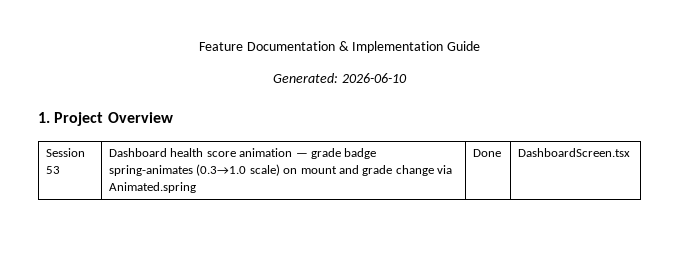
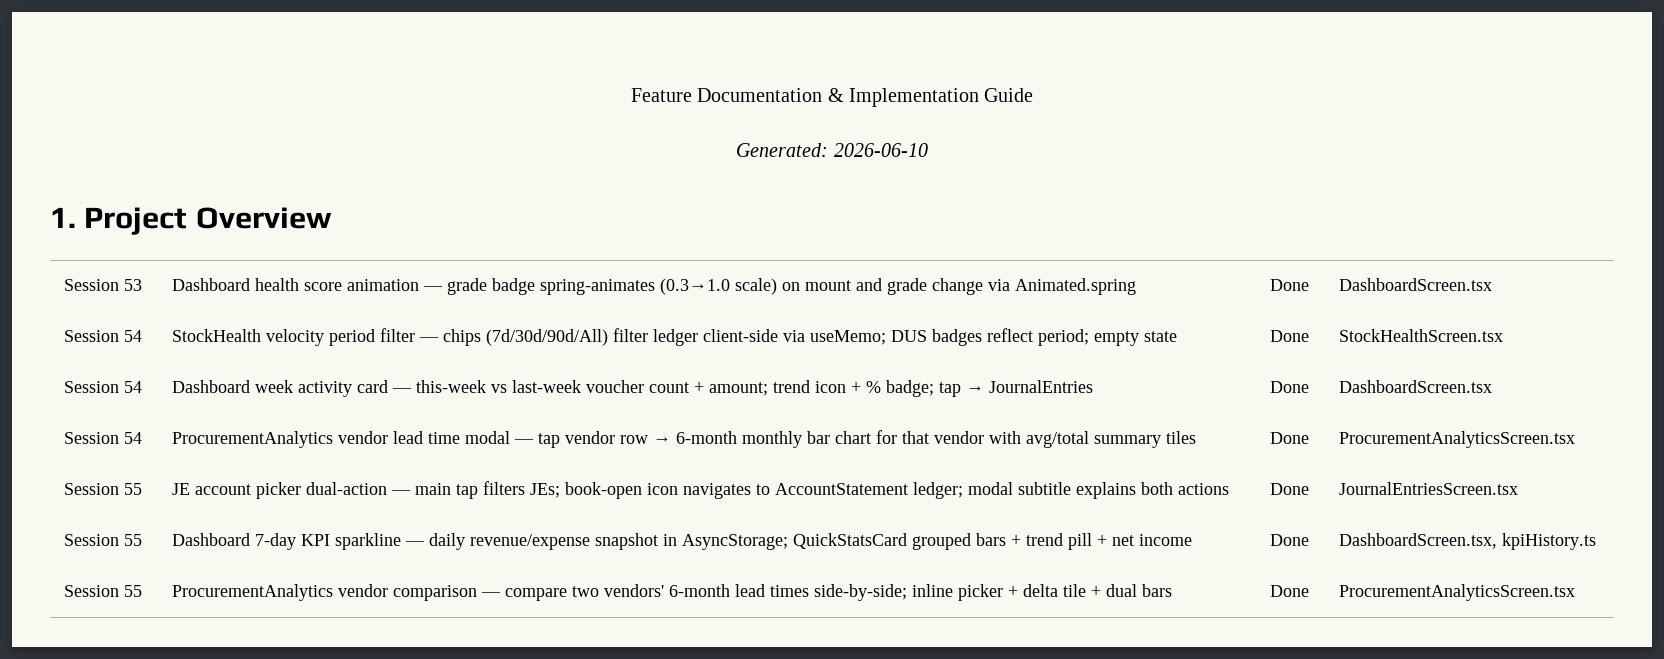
(631, 152) none -> [64,330,143,342] [172,328,1178,346] [1270,330,1310,342] [1339,329,1504,342] [64,381,143,393] [172,380,1094,397] [1270,381,1310,393] [1339,380,1493,393] [64,432,143,444] [172,430,1197,448] [1270,432,1310,444] [1339,431,1576,448] [64,483,143,495] [172,481,1230,499] [1270,483,1310,495] [1339,482,1519,495] [64,534,143,546] [172,533,1193,550] [1270,534,1310,546] [1339,533,1597,550] [64,585,143,597] [172,584,1173,601] [1270,585,1310,597] [1339,584,1576,601] // Session 54 | StockHealth velocity period filter — chips (7d/30d/90d/All) filter ledger client-side via useMemo; DUS badges reflect period; empty state | Done | StockHealthScreen.tsx // Session 54 | Dashboard week activity card — this-week vs last-week voucher count + amount; trend icon + % badge; tap → JournalEntries | Done | DashboardScreen.tsx // Session 54 | ProcurementAnalytics vendor lead time modal — tap vendor row → 6-month monthly bar chart for that vendor with avg/total summary tiles | Done | ProcurementAnalyticsScreen.tsx // Session 55 | JE account picker dual-action — main tap filters JEs; book-open icon navigates to AccountStatement ledger; modal subtitle explains both actions | Done | JournalEntriesScreen.tsx // Session 55 | Dashboard 7-day KPI sparkline — daily revenue/expense snapshot in AsyncStorage; QuickStatsCard grouped bars + trend pill + net income | Done | DashboardScreen.tsx, kpiHistory.ts // Session 55 | ProcurementAnalytics vendor comparison — compare two vendors' 6-month lead times side-by-side; inline picker + delta tile + dual bars | Done | ProcurementAnalyticsScreen.tsx

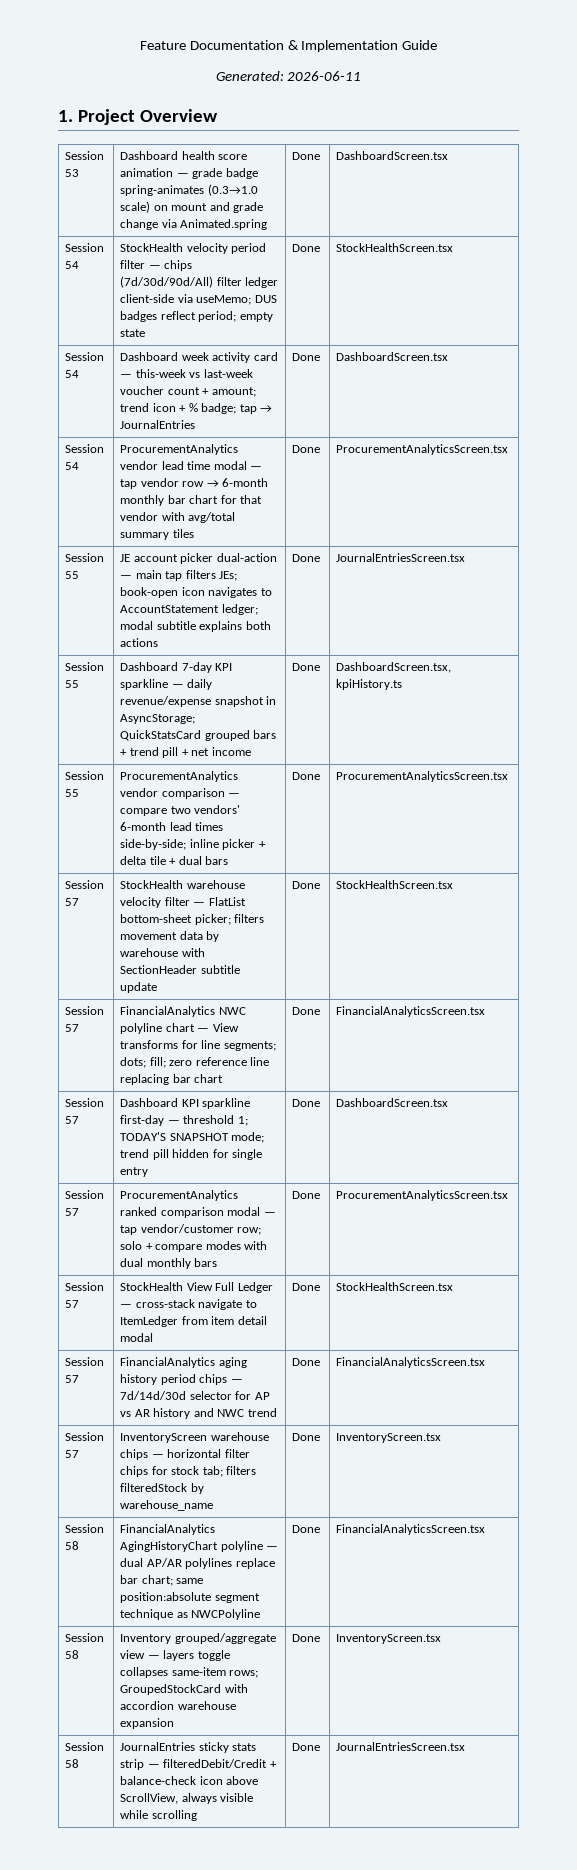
[833,143,928,157] 2026-06-10 -> [287,71,362,81] 2026-06-11
(1576, 592) none -> [65,880,105,889] [65,898,80,906] [120,880,245,889] [120,897,246,908] [120,914,265,925] [120,931,220,942] [120,948,205,957] [120,965,240,974] [120,982,158,993] [292,881,321,889] [336,880,454,889] [65,1006,105,1015] [65,1024,80,1032] [120,1006,246,1017] [120,1023,239,1034] [120,1040,276,1051] [120,1057,270,1068] [120,1074,224,1085] [292,1007,321,1015] [336,1006,486,1017] [65,1098,105,1107] [65,1116,80,1124] [120,1098,251,1109] [120,1115,248,1126] [120,1132,265,1143] [120,1149,263,1160] [120,1167,149,1177] [292,1099,321,1107] [336,1098,449,1107] [65,1190,105,1199] [65,1208,80,1216] [120,1190,239,1201] [120,1207,276,1218] [120,1224,262,1235] [120,1241,268,1252] [120,1258,218,1269] [292,1191,321,1199] [336,1190,509,1201] [65,1282,105,1291] [65,1300,80,1308] [120,1282,273,1293] [120,1299,257,1310] [120,1316,267,1327] [120,1333,154,1342] [292,1283,321,1291] [336,1282,454,1291] [65,1357,105,1366] [65,1375,80,1383] [120,1357,247,1368] [120,1374,243,1385] [120,1391,270,1400] [120,1408,277,1419] [292,1358,321,1366] [336,1357,486,1368] [65,1432,105,1441] [65,1450,80,1458] [120,1432,269,1443] [120,1449,250,1460] [120,1466,257,1477] [120,1483,204,1494] [120,1500,214,1511] [292,1433,321,1441] [336,1433,442,1443] [65,1524,105,1533] [65,1541,80,1550] [120,1524,216,1535] [120,1541,279,1552] [120,1558,275,1569] [120,1575,204,1586] [120,1592,260,1603] [120,1609,261,1620] [292,1525,321,1533] [336,1524,486,1535] [65,1633,105,1642] [65,1650,80,1659] [120,1633,276,1644] [120,1650,230,1661] [120,1667,259,1678] [120,1684,248,1695] [120,1701,236,1710] [120,1718,175,1729] [292,1634,321,1642] [336,1634,442,1644] [65,1742,105,1751] [65,1759,80,1768] [120,1742,257,1753] [120,1759,277,1770] [120,1776,259,1785] [120,1793,254,1804] [120,1810,197,1821] [292,1743,321,1751] [336,1742,466,1751] // Session 57 | StockHealth warehouse velocity filter — FlatList bottom-sheet picker; filters movement data by warehouse with SectionHeader subtitle update | Done | StockHealthScreen.tsx // Session 57 | FinancialAnalytics NWC polyline chart — View transforms for line segments; dots; fill; zero reference line replacing bar chart | Done | FinancialAnalyticsScreen.tsx // Session 57 | Dashboard KPI sparkline first-day — threshold 1; TODAY'S SNAPSHOT mode; trend pill hidden for single entry | Done | DashboardScreen.tsx // Session 57 | ProcurementAnalytics ranked comparison modal — tap vendor/customer row; solo + compare modes with dual monthly bars | Done | ProcurementAnalyticsScreen.tsx // Session 57 | StockHealth View Full Ledger — cross-stack navigate to ItemLedger from item detail modal | Done | StockHealthScreen.tsx // Session 57 | FinancialAnalytics aging history period chips — 7d/14d/30d selector for AP vs AR history and NWC trend | Done | FinancialAnalyticsScreen.tsx // Session 57 | InventoryScreen warehouse chips — horizontal filter chips for stock tab; filters filteredStock by warehouse_name | Done | InventoryScreen.tsx // Session 58 | FinancialAnalytics AgingHistoryChart polyline — dual AP/AR polylines replace bar chart; same position:absolute segment technique as NWCPolyline | Done | FinancialAnalyticsScreen.tsx // Session 58 | Inventory grouped/aggregate view — layers toggle collapses same-item rows; GroupedStockCard with accordion warehouse expansion | Done | InventoryScreen.tsx // Session 58 | JournalEntries sticky stats strip — filteredDebit/Credit + balance-check icon above ScrollView, always visible while scrolling | Done | JournalEntriesScreen.tsx

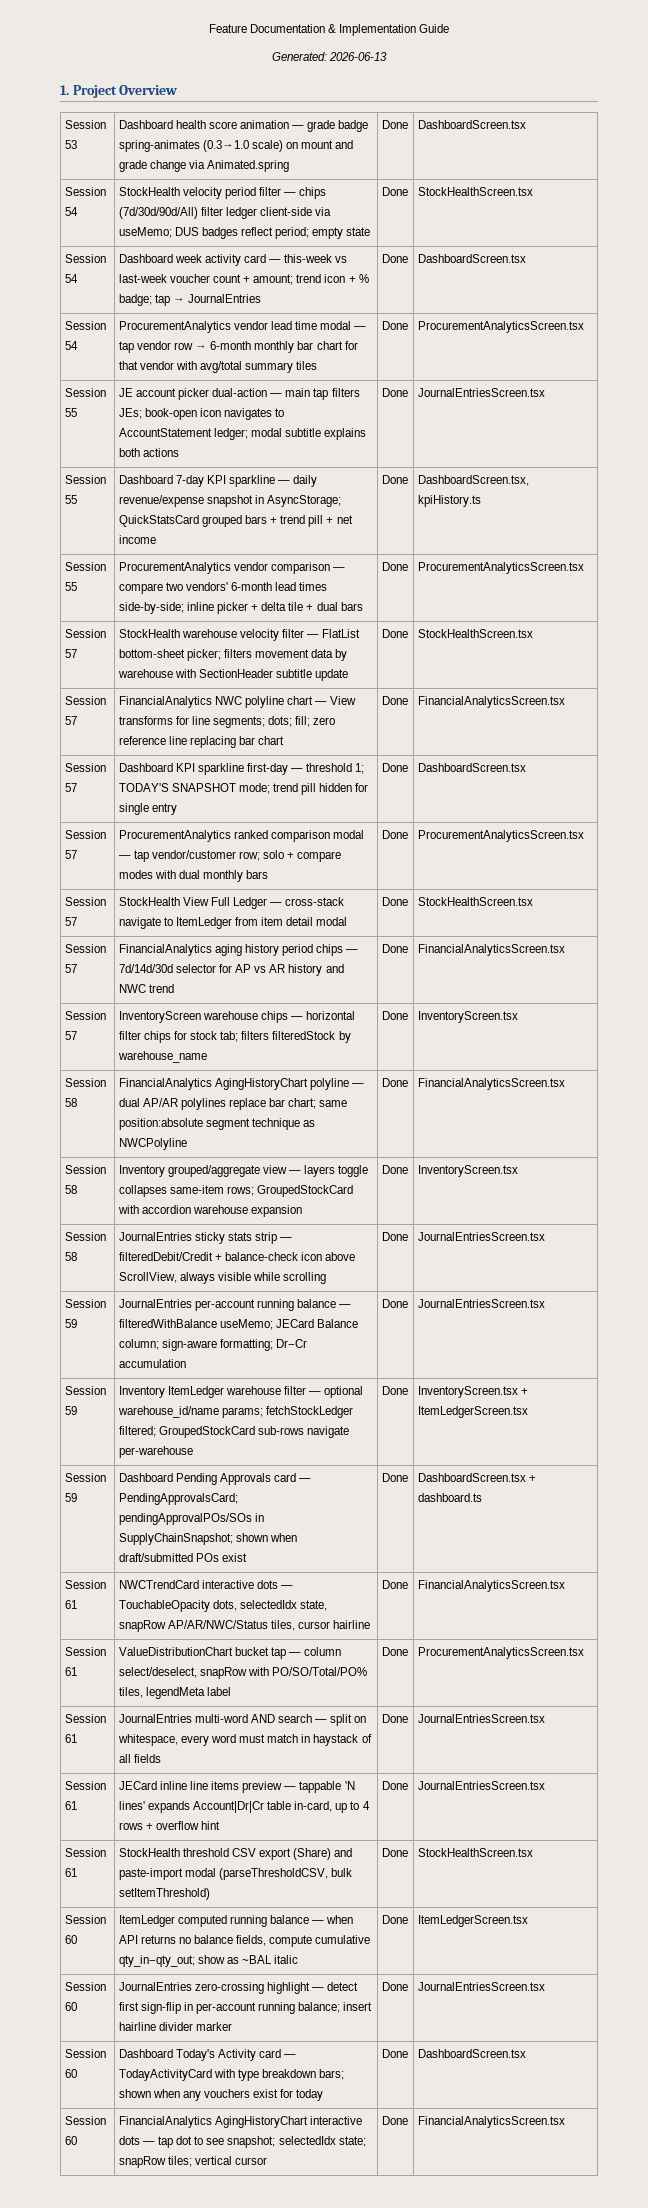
[287,71,362,81] 2026-06-11 -> [329,52,388,61] 2026-06-13
(466, 1746) none -> [64,1299,106,1308] [64,1319,77,1328] [118,1299,352,1311] [118,1319,359,1330] [118,1339,308,1351] [118,1359,186,1368] [381,1299,408,1308] [417,1299,545,1308] [64,1386,106,1395] [64,1406,77,1415] [118,1386,364,1398] [117,1406,354,1418] [118,1426,350,1438] [118,1446,193,1458] [381,1386,408,1395] [417,1386,528,1398] [417,1406,528,1418] [64,1473,106,1482] [64,1493,77,1502] [118,1473,312,1485] [118,1493,238,1505] [118,1513,264,1525] [118,1533,298,1545] [118,1553,248,1562] [381,1473,408,1482] [417,1473,536,1482] [417,1493,482,1502] [64,1580,106,1589] [64,1600,77,1609] [118,1580,294,1589] [118,1600,328,1612] [118,1620,371,1632] [381,1580,408,1589] [417,1580,565,1592] [64,1647,106,1656] [64,1667,77,1676] [118,1647,342,1659] [118,1667,368,1679] [118,1687,232,1699] [381,1647,408,1656] [417,1647,584,1659] [64,1714,106,1723] [64,1734,77,1743] [118,1714,367,1726] [117,1734,372,1746] [118,1754,161,1763] [381,1714,408,1723] [417,1714,545,1723] [64,1781,106,1790] [64,1801,77,1810] [118,1781,355,1793] [118,1801,370,1813] [118,1821,221,1830] [381,1781,408,1790] [417,1781,545,1790] [64,1848,106,1857] [64,1868,77,1877] [118,1848,353,1860] [118,1868,353,1880] [118,1888,210,1900] [381,1848,408,1857] [417,1848,533,1857] [64,1915,106,1924] [64,1935,77,1944] [118,1915,354,1927] [118,1935,371,1947] [118,1955,299,1967] [381,1915,408,1924] [417,1915,528,1927] [64,1982,106,1991] [64,2002,77,2011] [118,1982,359,1994] [118,2002,373,2014] [118,2022,233,2031] [381,1982,408,1991] [417,1982,545,1991] [64,2049,106,2058] [64,2069,77,2078] [118,2049,297,2061] [118,2069,345,2081] [118,2089,324,2101] [381,2049,408,2058] [417,2049,526,2058] [64,2116,106,2125] [64,2136,77,2145] [118,2116,363,2128] [118,2136,366,2148] [118,2156,268,2168] [381,2116,408,2125] [417,2116,565,2128] // Session 59 | JournalEntries per-account running balance — filteredWithBalance useMemo; JECard Balance column; sign-aware formatting; Dr−Cr accumulation | Done | JournalEntriesScreen.tsx // Session 59 | Inventory ItemLedger warehouse filter — optional warehouse_id/name params; fetchStockLedger filtered; GroupedStockCard sub-rows navigate per-warehouse | Done | InventoryScreen.tsx + ItemLedgerScreen.tsx // Session 59 | Dashboard Pending Approvals card — PendingApprovalsCard; pendingApprovalPOs/SOs in SupplyChainSnapshot; shown when draft/submitted POs exist | Done | DashboardScreen.tsx + dashboard.ts // Session 61 | NWCTrendCard interactive dots — TouchableOpacity dots, selectedIdx state, snapRow AP/AR/NWC/Status tiles, cursor hairline | Done | FinancialAnalyticsScreen.tsx // Session 61 | ValueDistributionChart bucket tap — column select/deselect, snapRow with PO/SO/Total/PO% tiles, legendMeta label | Done | ProcurementAnalyticsScreen.tsx // Session 61 | JournalEntries multi-word AND search — split on whitespace, every word must match in haystack of all fields | Done | JournalEntriesScreen.tsx // Session 61 | JECard inline line items preview — tappable 'N lines' expands Account|Dr|Cr table in-card, up to 4 rows + overflow hint | Done | JournalEntriesScreen.tsx // Session 61 | StockHealth threshold CSV export (Share) and paste-import modal (parseThresholdCSV, bulk setItemThreshold) | Done | StockHealthScreen.tsx // Session 60 | ItemLedger computed running balance — when API returns no balance fields, compute cumulative qty_in−qty_out; show as ~BAL italic | Done | ItemLedgerScreen.tsx // Session 60 | JournalEntries zero-crossing highlight — detect first sign-flip in per-account running balance; insert hairline divider marker | Done | JournalEntriesScreen.tsx // Session 60 | Dashboard Today's Activity card — TodayActivityCard with type breakdown bars; shown when any vouchers exist for today | Done | DashboardScreen.tsx // Session 60 | FinancialAnalytics AgingHistoryChart interactive dots — tap dot to see snapshot; selectedIdx state; snapRow tiles; vertical cursor | Done | FinancialAnalyticsScreen.tsx

